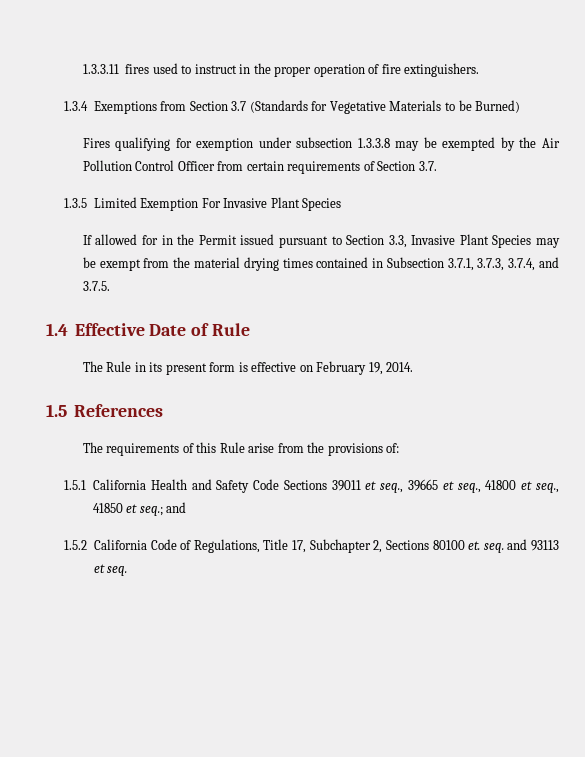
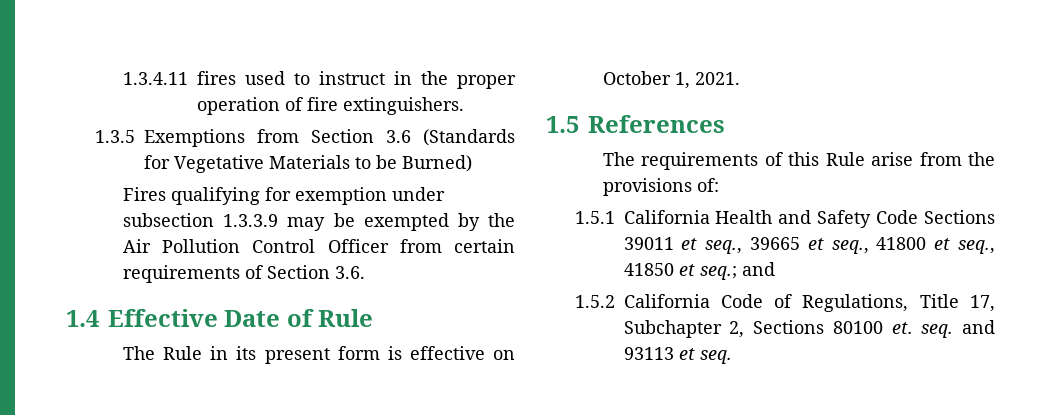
[82,64,119,74] 1.3.3.11 -> [123,72,189,85] 1.3.4.11
[64,101,89,111] 1.3.4 -> [94,130,135,143] 1.3.5
[231,101,247,111] 3.7 -> [385,130,411,143] 3.6
[357,138,390,148] 1.3.3.8 -> [223,214,279,227] 1.3.3.9
[418,161,437,171] [64,197,342,211] [82,234,560,248] [82,257,560,271] [82,281,110,291] 3.7. // 1.3.5 Limited Exemption For Invasive Plant Species // If allowed for in the Permit issued pursuant to Section 3.3, Invasive Plant Species may be exempt from the material drying times contained in Subsection 3.7.1, 3.7.3, 3.7.4, and 3.7.5. -> [335,266,366,279] 3.6.
[316,361,414,375] February 19, 2014. -> [603,71,741,89] October 1, 2021.

